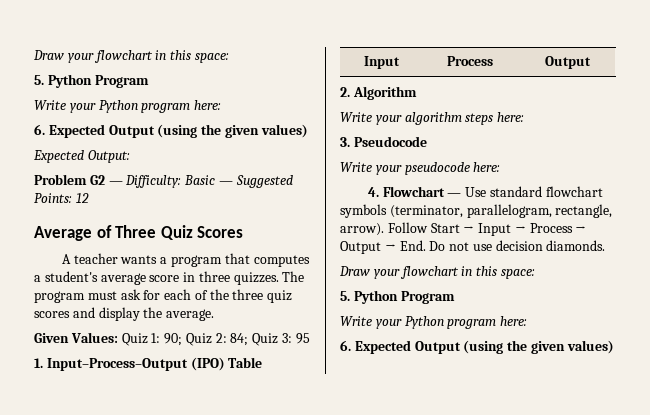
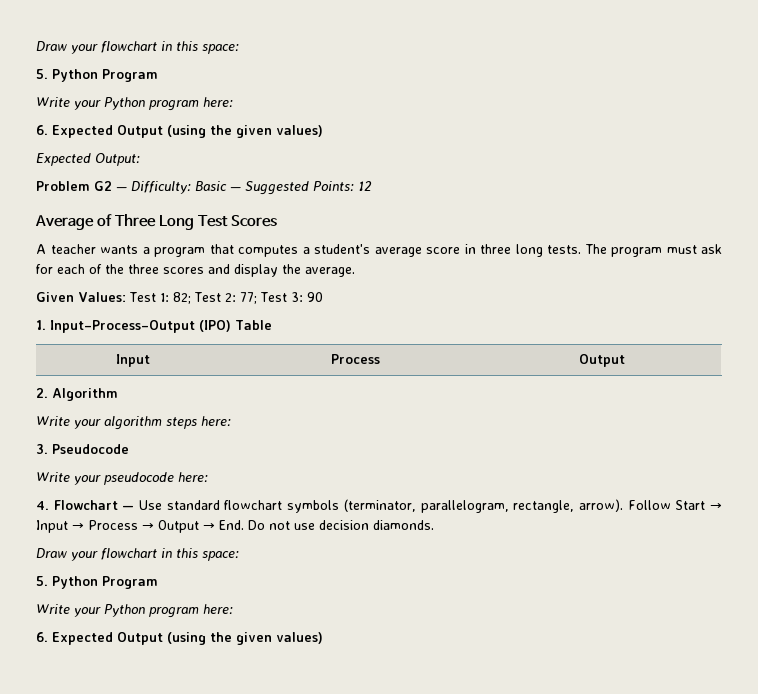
[160,225,193,240] Quiz -> [159,215,229,230] Long Test
[233,272,279,285] quizzes. -> [515,244,581,257] long tests.
[267,290,293,303] quiz -> (159, 269) none
[121,333,310,346] Quiz 1: 90; Quiz 2: 84; Quiz 3: 95 -> [129,292,323,304] Test 1: 82; Test 2: 77; Test 3: 90

